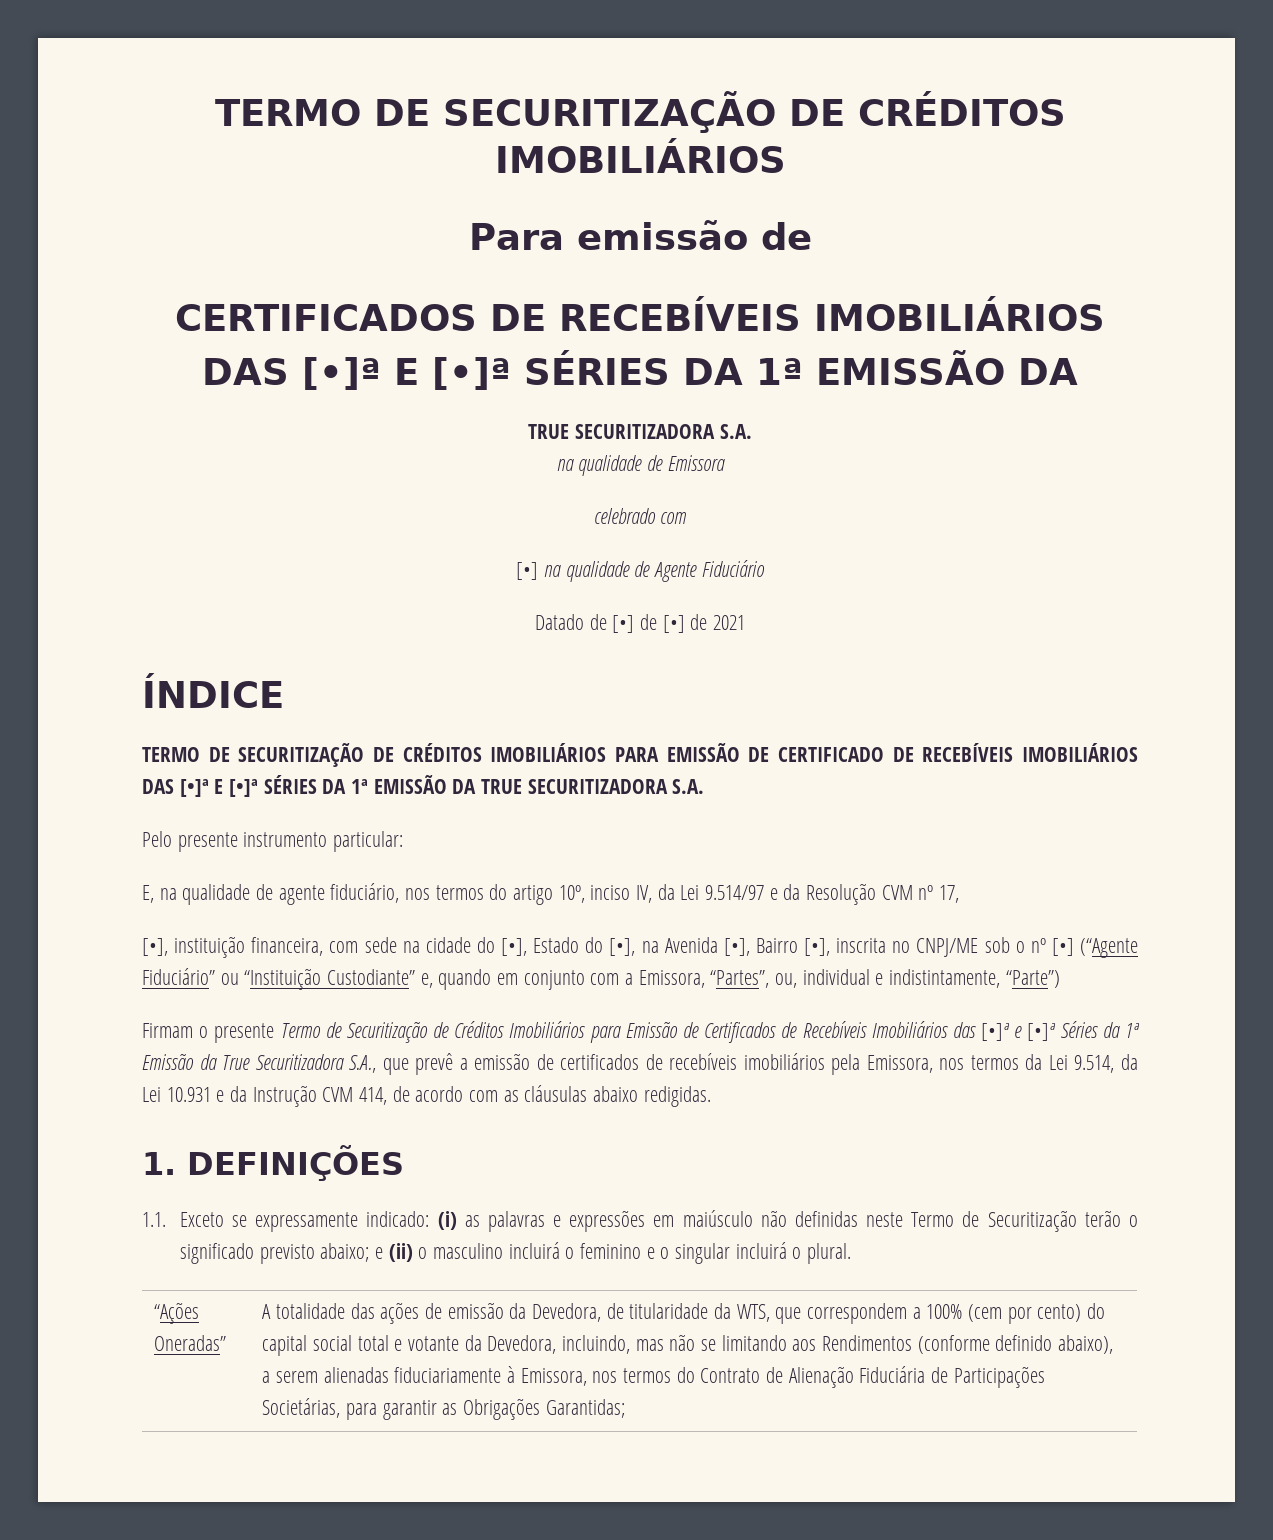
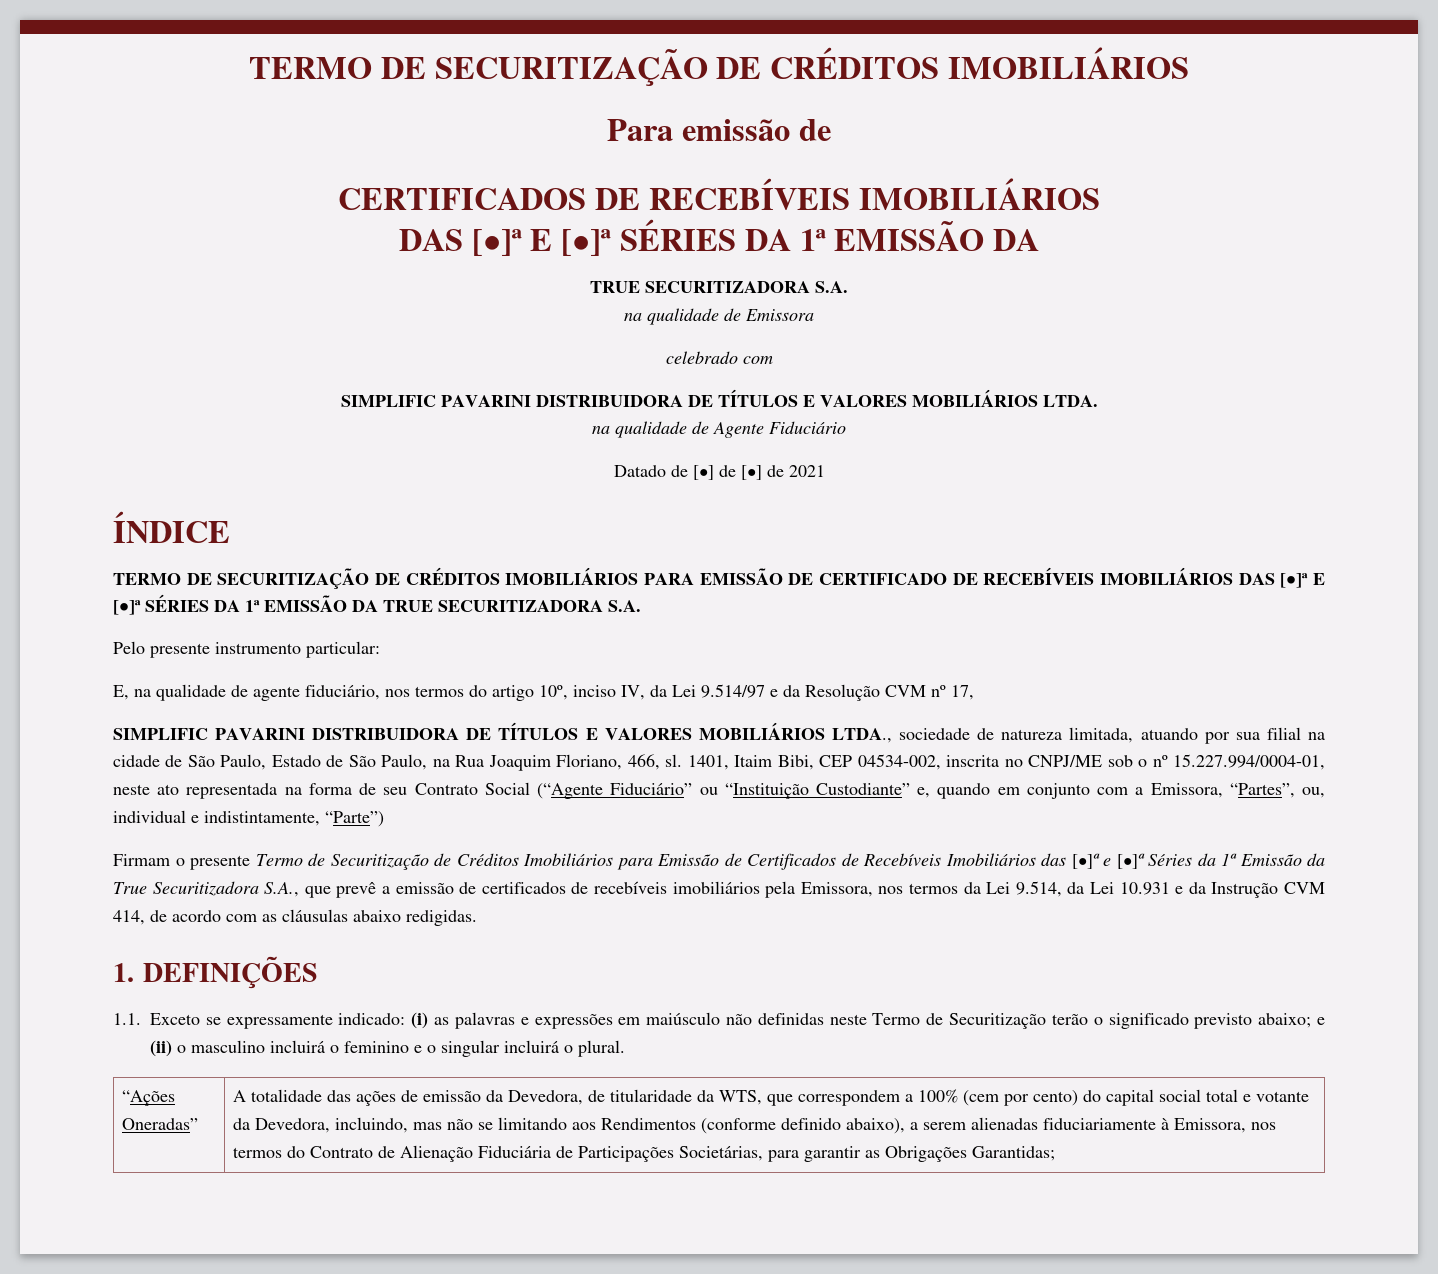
[516,562,539,580] [•] -> [340,389,1098,407] SIMPLIFIC PAVARINI DISTRIBUIDORA DE TÍTULOS E VALORES MOBILIÁRIOS LTDA. //
[142,936,830,958] [•], instituição financeira, com sede na cidade do [•], Estado do [•], na Avenida [•], Bairro [•], -> [113,722,1325,744] [113,754,941,771] SIMPLIFIC PAVARINI DISTRIBUIDORA DE TÍTULOS E VALORES MOBILIÁRIOS LTDA., sociedade de natureza limitada, atuando por sua filial na cidade de São Paulo, Estado de São Paulo, na Rua Joaquim Floriano, 466, sl. 1401, Itaim Bibi, CEP 04534-002,
[1051,938,1074,956] [•] -> [1173,754,1326,770] [113,782,530,799] 15.227.994/0004-01, neste ato representada na forma de seu Contrato Social

